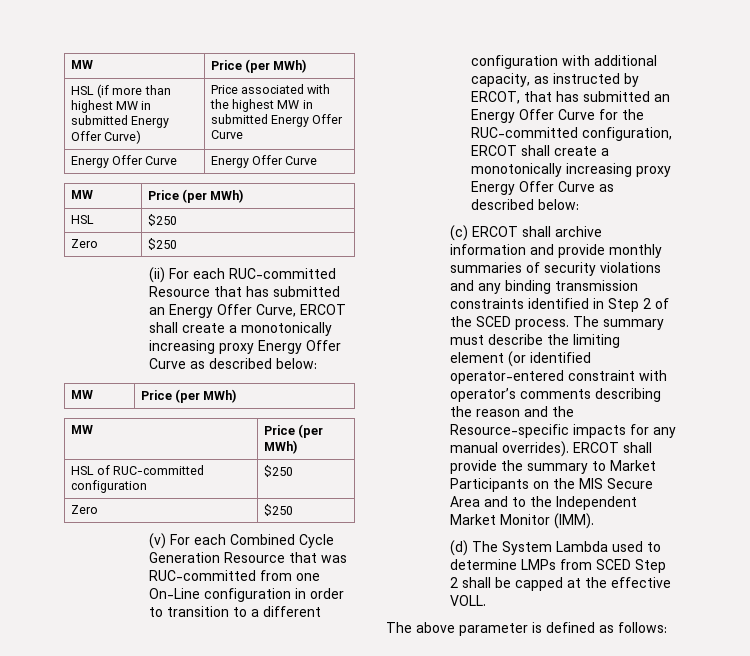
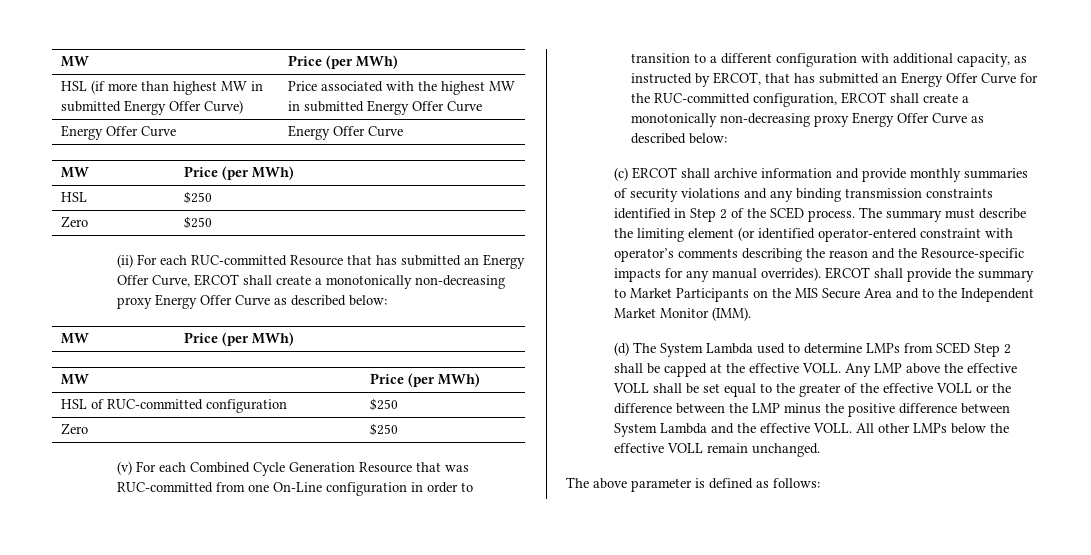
[149,340,216,354] increasing -> [414,275,505,289] non-decreasing
[566,163,633,177] increasing -> [719,113,810,127] non-decreasing
(486, 600) none -> [845,363,1018,377] [613,383,1012,397] [614,403,1011,417] [614,423,1010,437] [614,443,821,457] Any LMP above the effective VOLL shall be set equal to the greater of the effective VOLL or the difference between the LMP minus the positive difference between System Lambda and the effective VOLL. All other LMPs below the effective VOLL remain unchanged.

